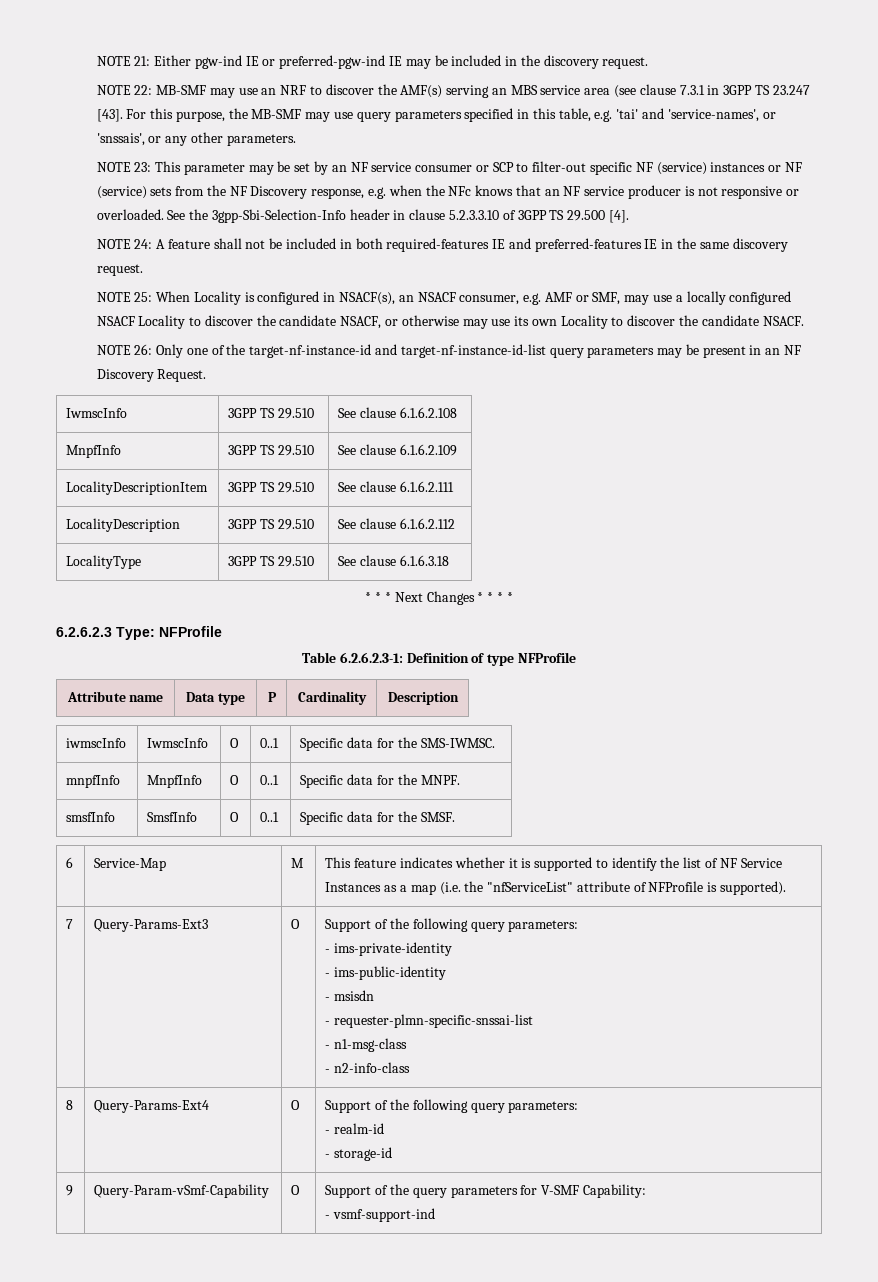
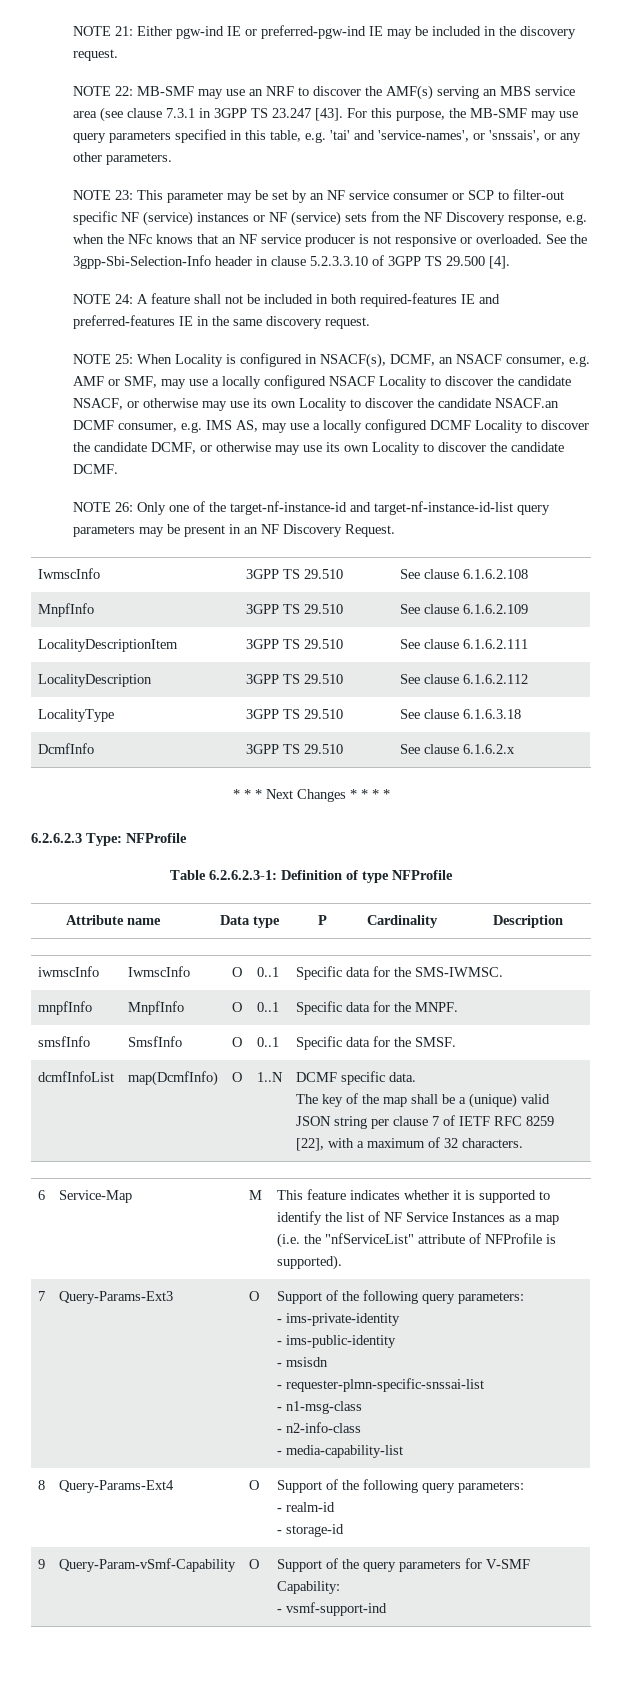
(396, 298) none -> [390,354,436,366] DCMF,
[762,316,804,326] NSACF. -> [495,398,560,408] [73,419,590,433] [73,442,565,455] [73,464,119,474] NSACF.an DCMF consumer, e.g. IMS AS, may use a locally configured DCMF Locality to discover the candidate DCMF, or otherwise may use its own Locality to discover the candidate DCMF.
(450, 560) none -> [37,743,94,754] [245,744,343,754] [399,744,515,754] // DcmfInfo | 3GPP TS 29.510 | See clause 6.1.6.2.x
(455, 817) none -> [37,1071,114,1082] [127,1071,218,1086] [231,1072,242,1082] [256,1072,283,1082] [295,1071,416,1085] [295,1093,550,1108] [295,1115,554,1129] [295,1137,523,1151] // dcmfInfoList | map(DcmfInfo) | O | 1..N | DCMF specific data. // The key of the map shall be a (unique) valid JSON string per clause 7 of IETF RFC 8259 [22], with a maximum of 32 characters.
(411, 1067) none -> [276,1445,403,1458] // - media-capability-list

